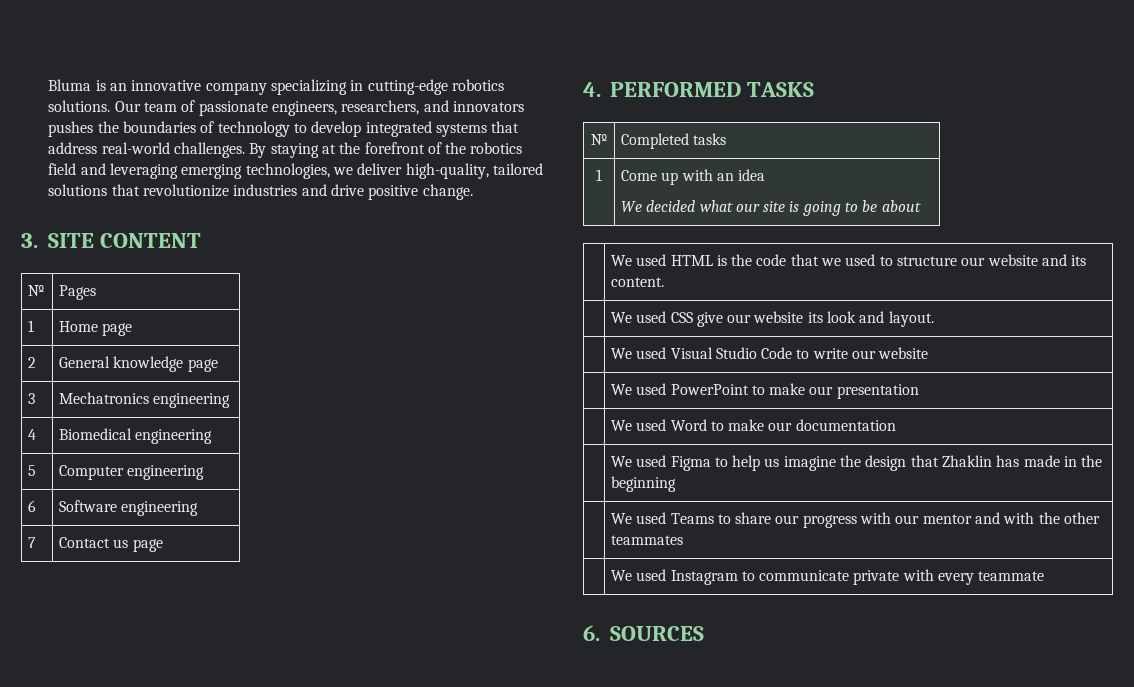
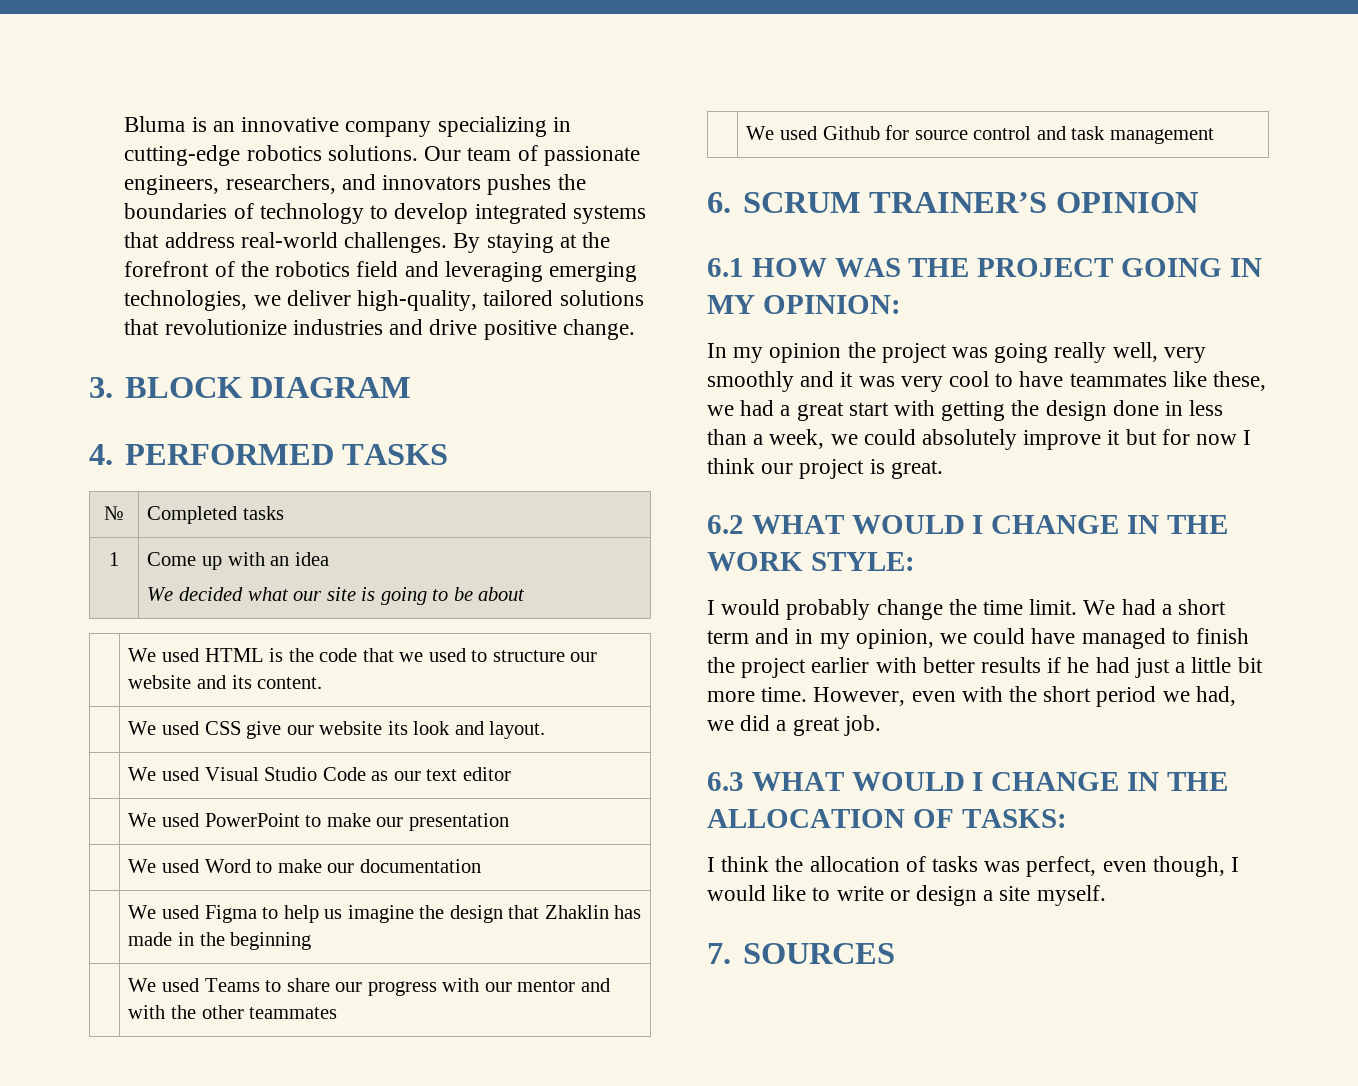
[48,233,202,248] [27,285,45,296] [58,285,96,300] [27,320,34,332] [58,321,133,336] [27,357,36,368] [58,356,218,372] [27,393,35,404] [58,392,231,408] [27,429,36,440] [58,428,213,444] [27,465,36,476] [58,465,205,480] [27,500,36,512] [58,500,199,516] [27,537,36,548] [58,537,163,552] SITE CONTENT // № | Pages // 1 | Home page // 2 | General knowledge page // 3 | Mechatronics engineering // 4 | Biomedical engineering // 5 | Computer engineering // 6 | Software engineering // 7 | Contact us page -> [124,377,412,398] BLOCK DIAGRAM
[796,347,929,359] to write our website -> [371,767,511,781] as our text editor
[670,569,1045,585] [583,625,600,641] Instagram to communicate private with every teammate // 6. -> [822,125,1214,144] [707,192,1200,213] [707,258,1262,277] [707,295,901,314] [707,342,1206,363] [707,371,1267,392] [707,400,1224,421] [707,429,1252,450] [707,458,943,479] [707,515,1228,534] [707,552,915,571] [707,599,1227,620] [707,628,1250,649] [707,657,1263,678] [707,686,1236,707] [707,715,881,736] [707,772,1228,791] [707,809,1067,828] [707,856,1240,877] [707,885,1106,906] [707,943,731,964] Github for source control and task management // 6. SCRUM TRAINER’S OPINION // 6.1 HOW WAS THE PROJECT GOING IN MY OPINION: // In my opinion the project was going really well, very smoothly and it was very cool to have teammates like these, we had a great start with getting the design done in less than a week, we could absolutely improve it but for now I think our project is great. // 6.2 WHAT WOULD I CHANGE IN THE WORK STYLE: // I would probably change the time limit. We had a short term and in my opinion, we could have managed to finish the project earlier with better results if he had just a little bit more time. However, even with the short period we had, we did a great job. // 6.3 WHAT WOULD I CHANGE IN THE ALLOCATION OF TASKS: // I think the allocation of tasks was perfect, even though, I would like to write or design a site myself. // 7.

